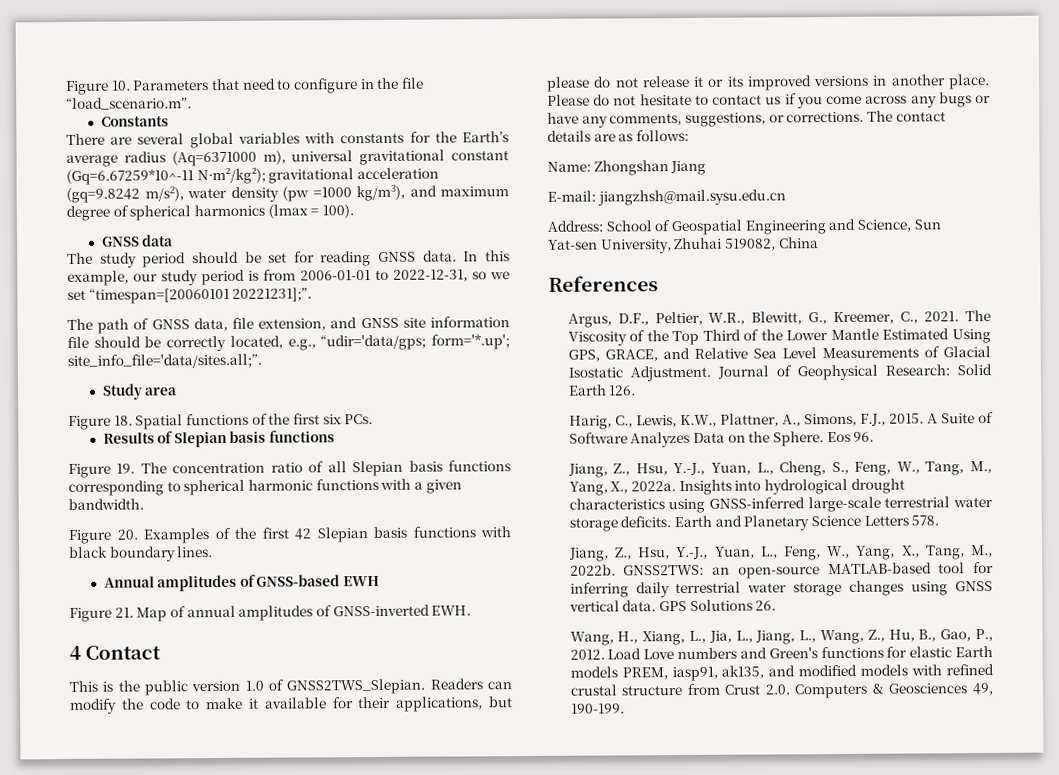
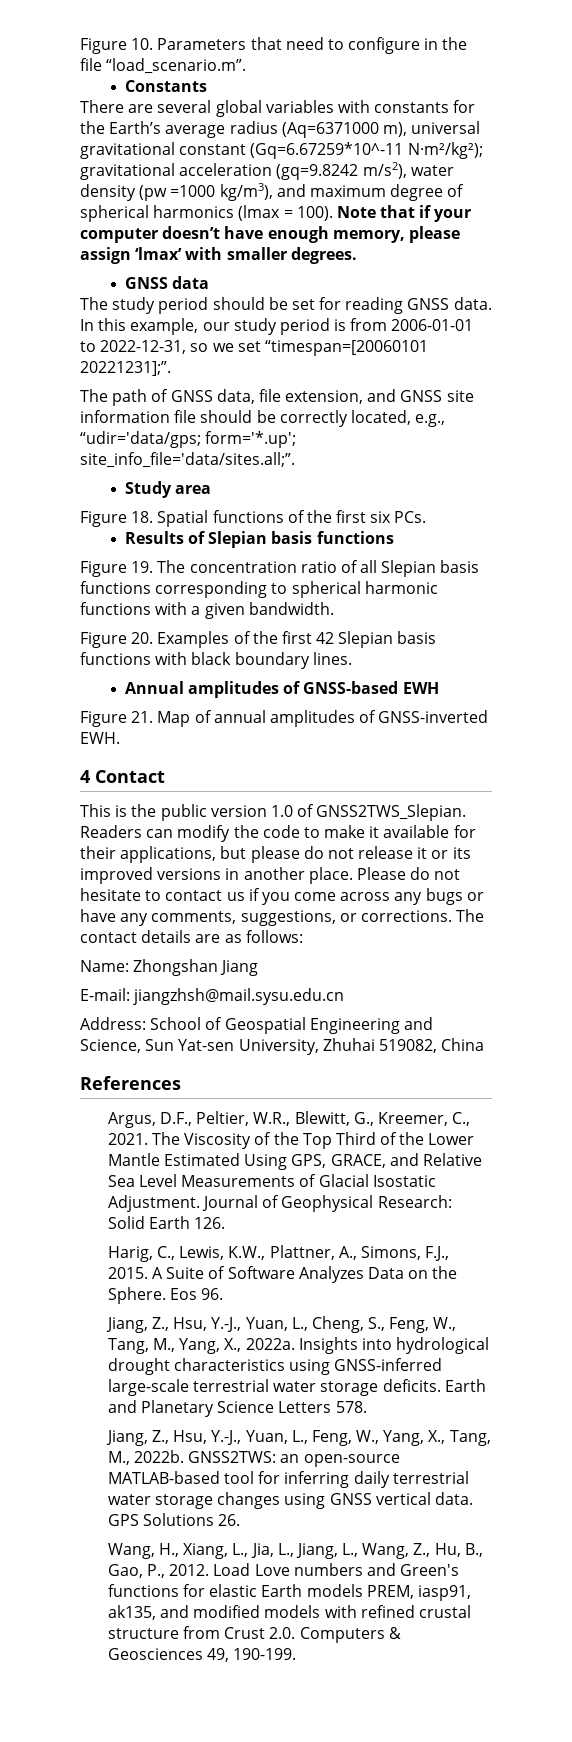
(354, 211) none -> [336,205,472,222] [80,226,460,243] [80,247,357,264] Note that if your computer doesn’t have enough memory, please assign ‘lmax’ with smaller degrees.

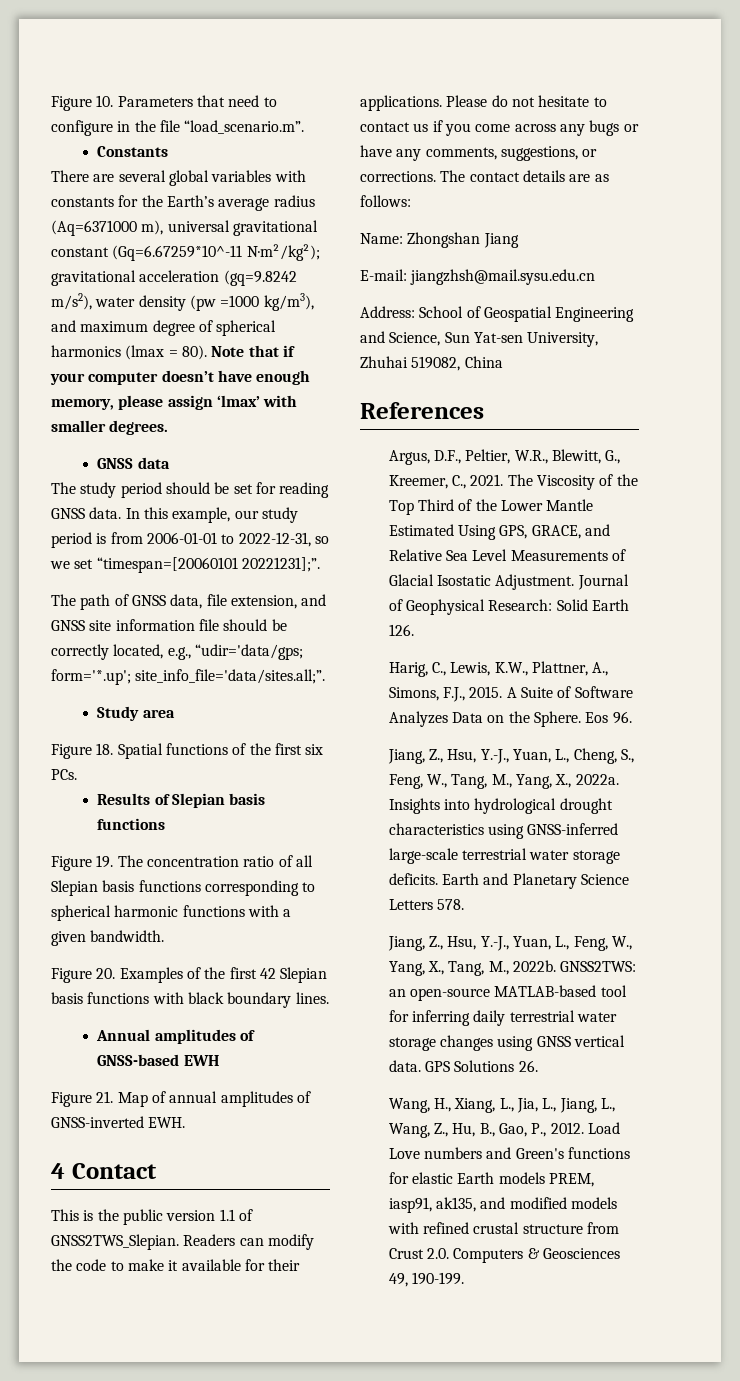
[296,206,333,221] 100). -> [181,345,207,360] 80).
[270,805,293,817] 1.0 -> [219,1209,235,1221] 1.1
[120,846,471,863] [80,867,353,884] applications, but please do not release it or its improved versions in another place. -> [360,95,442,111] applications.

